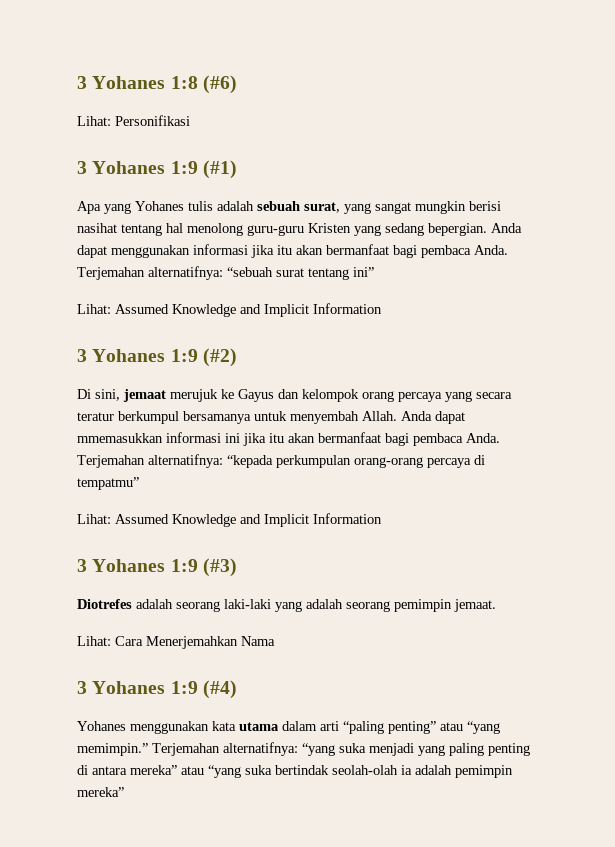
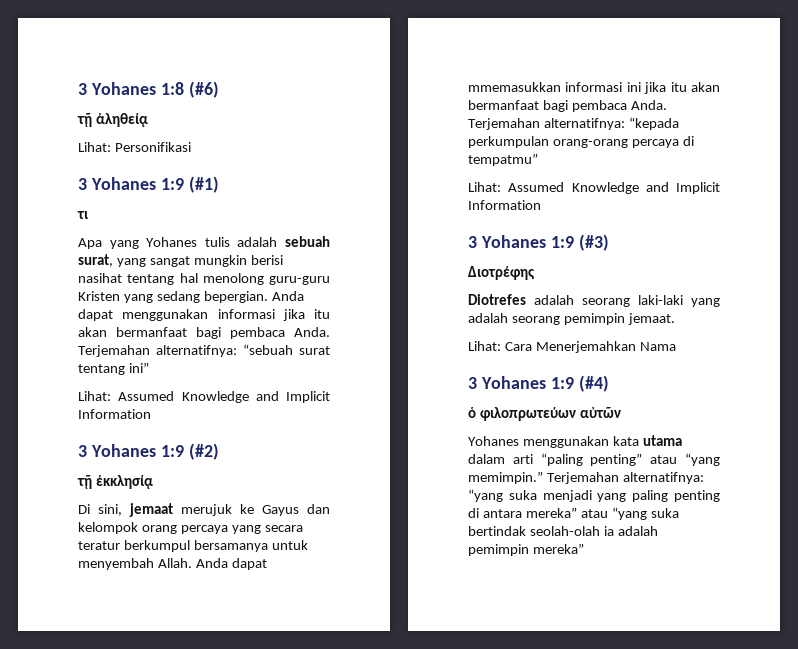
(237, 84) none -> [77,113,148,127] // τῇ ἀληθείᾳ
(237, 169) none -> [77,211,89,219] // τι
(237, 357) none -> [77,475,153,489] // τῇ ἐκκλησίᾳ
(237, 567) none -> [468,266,535,280] // Διοτρέφης
(237, 689) none -> [468,407,621,421] // ὁ φιλοπρωτεύων αὐτῶν

